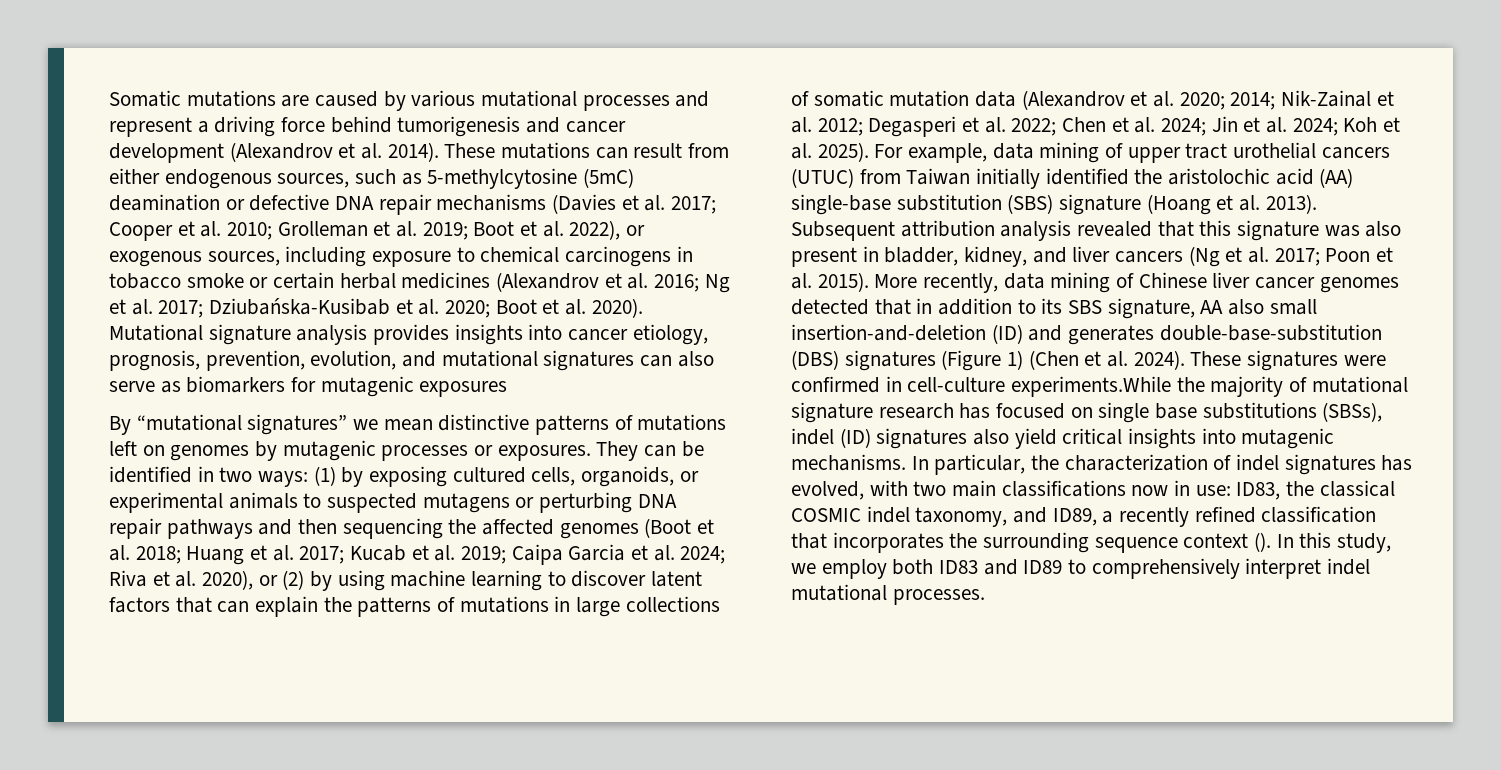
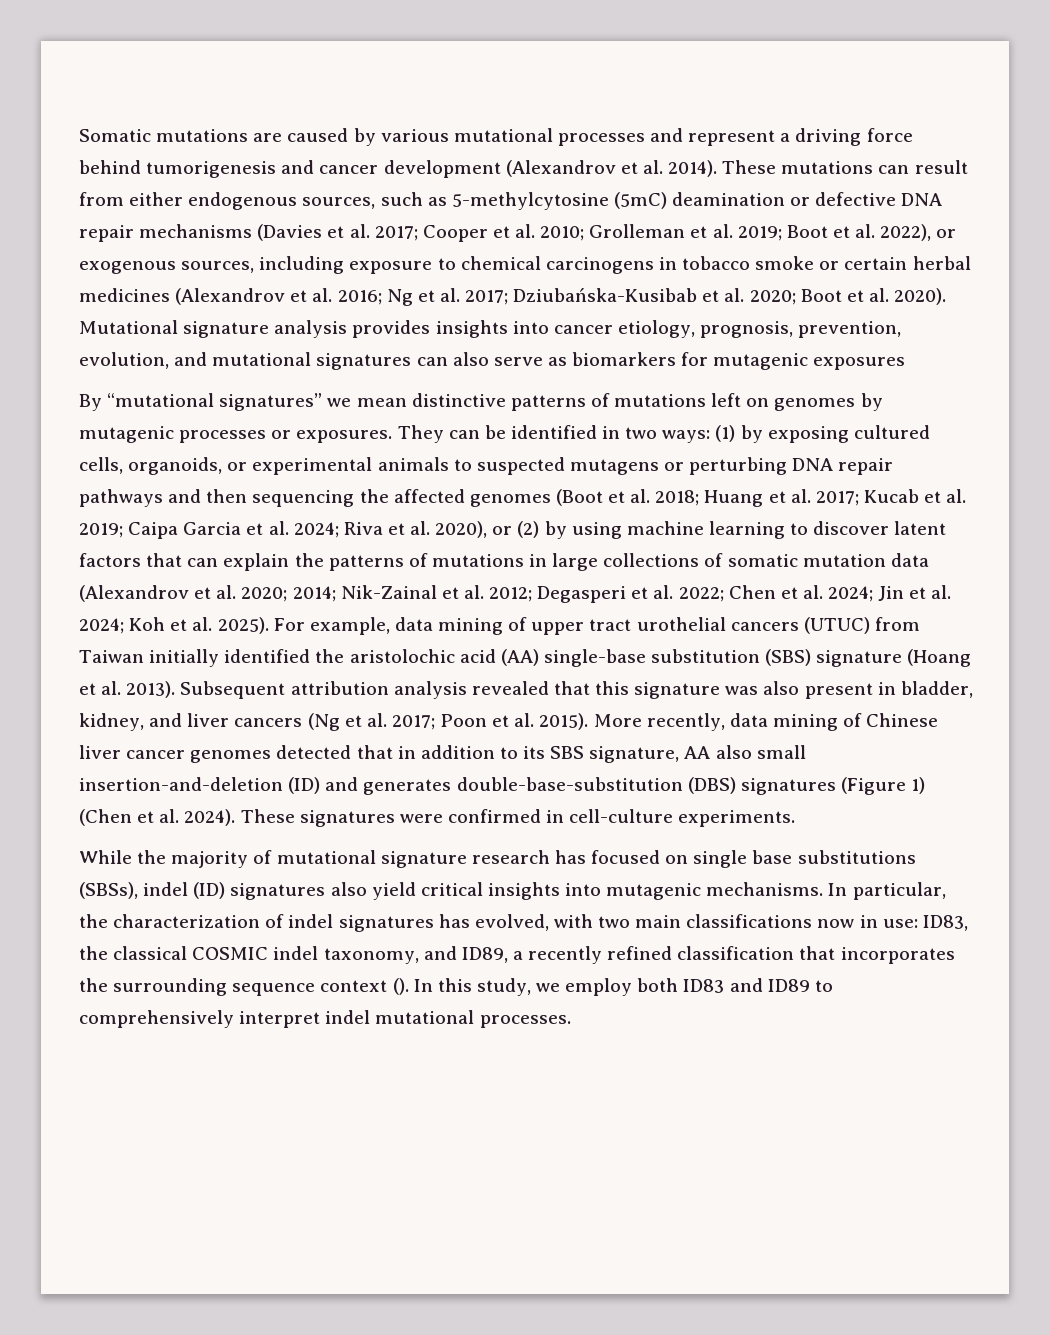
[1011,376,1172,397] experiments.While -> [678,810,796,827] [79,850,132,864] experiments. // While

